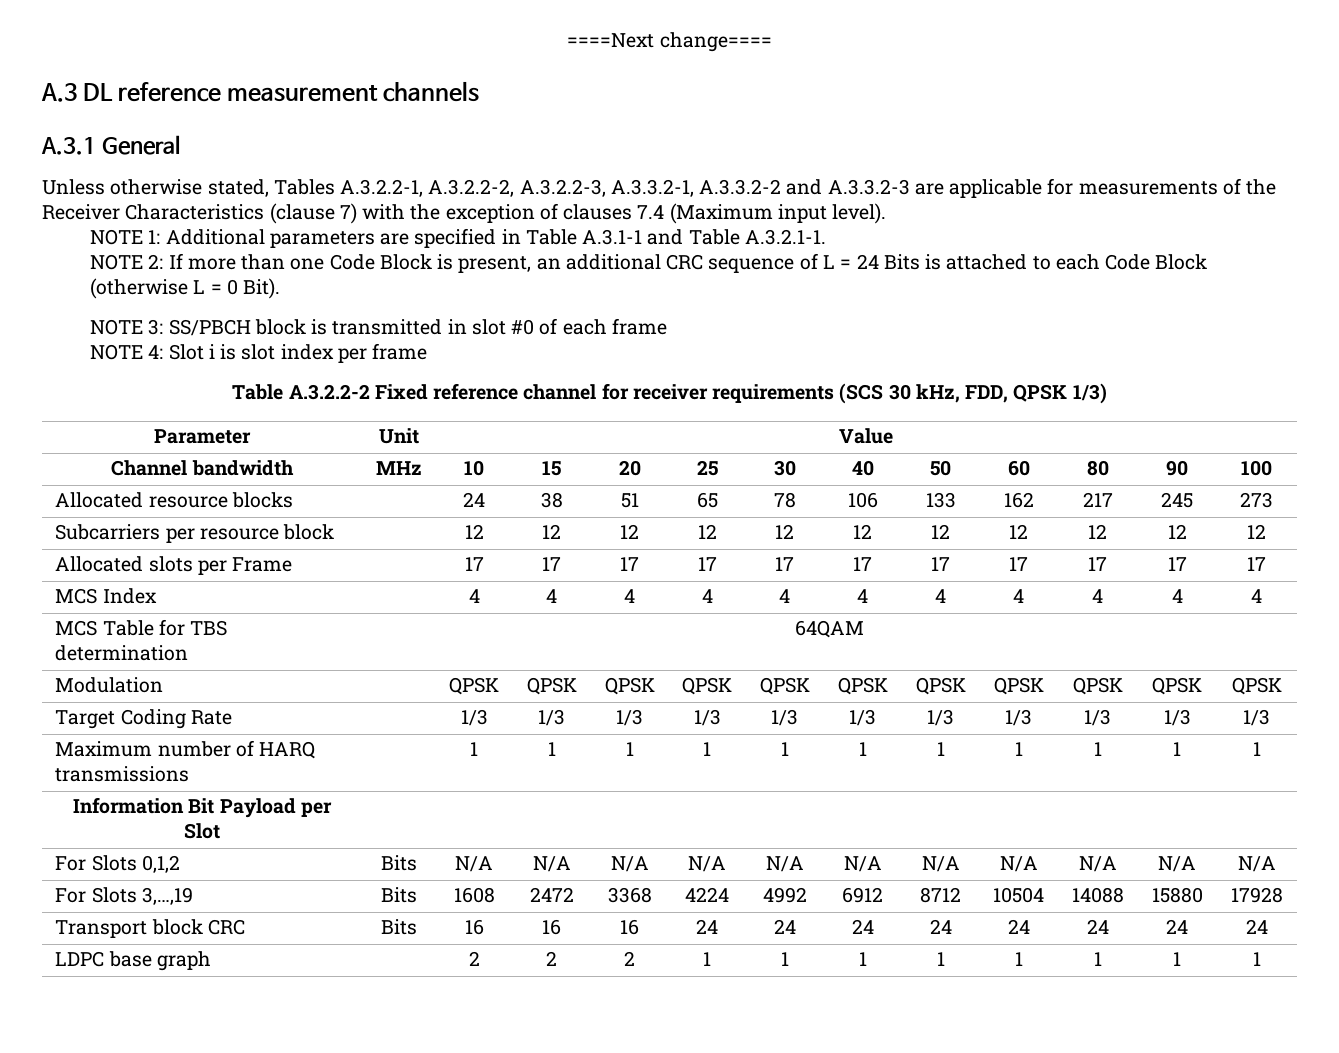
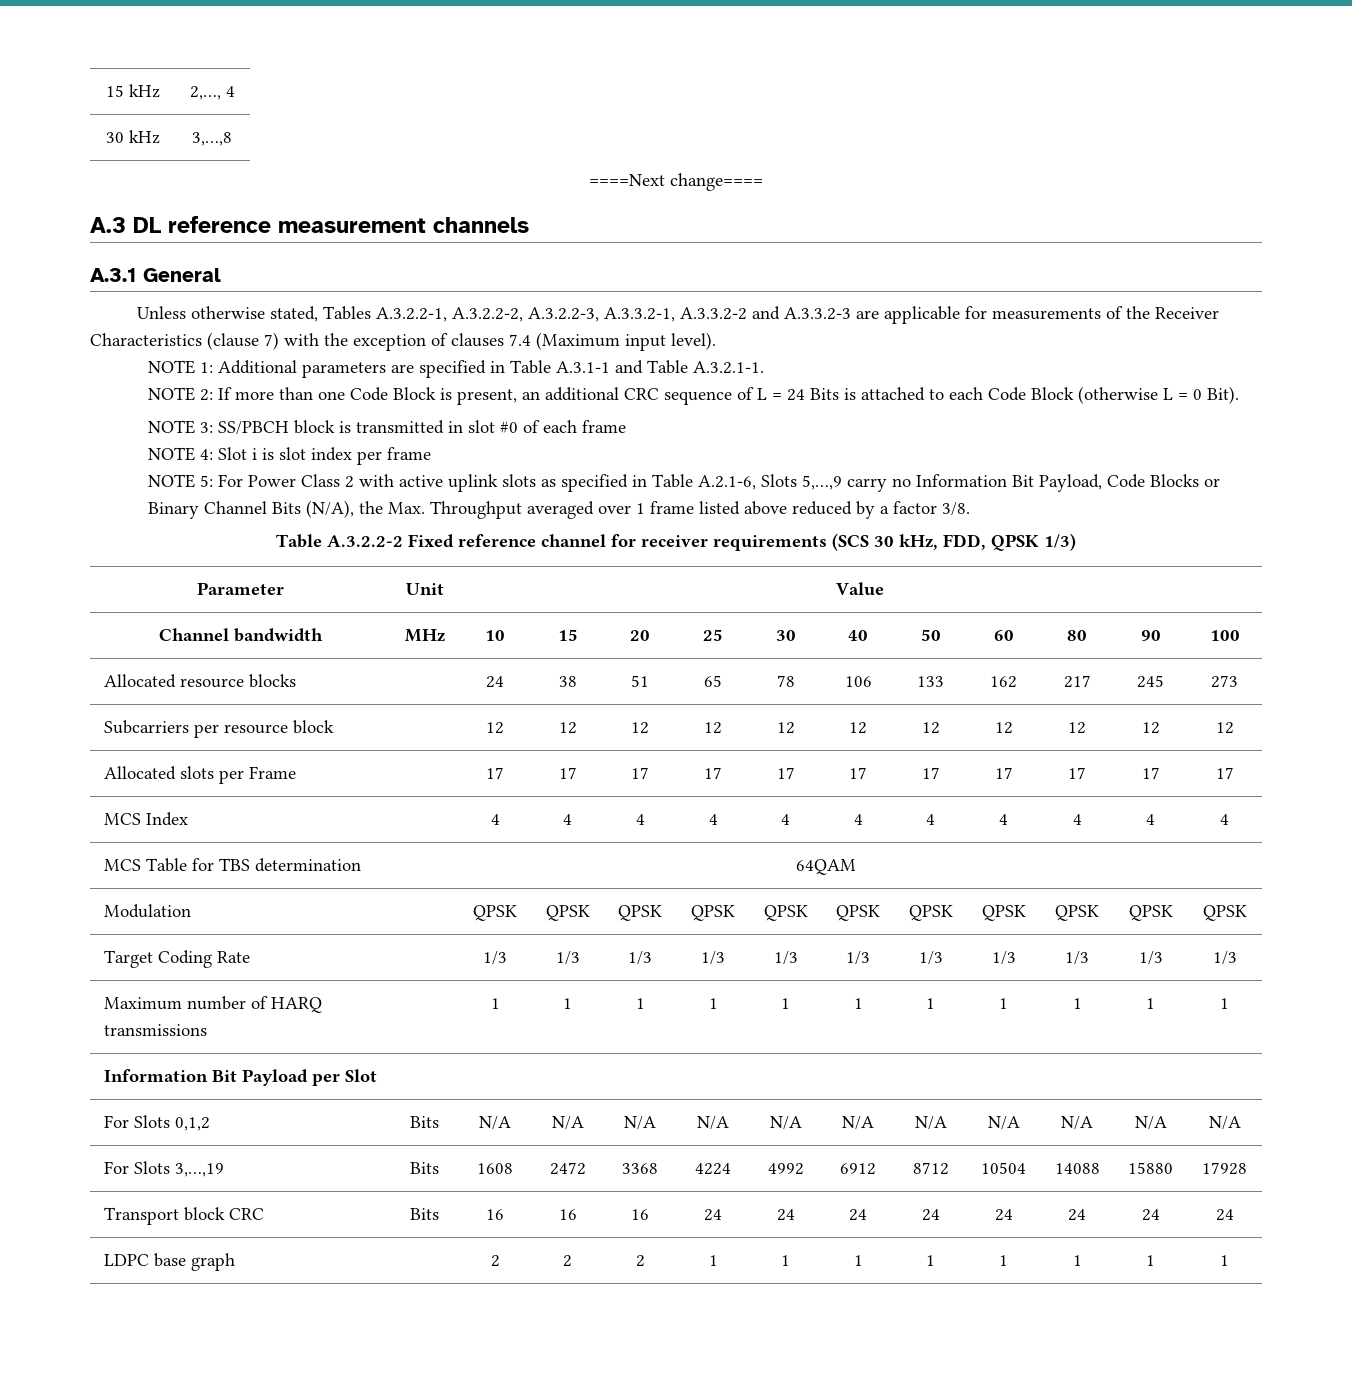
(567, 40) none -> [105,84,160,98] [189,86,235,100] [105,130,160,144] [192,132,232,146] 15 kHz | 2,…, 4 // 30 kHz | 3,…,8 //
(428, 351) none -> [147,474,1220,492] [147,500,970,519] // NOTE 5: For Power Class 2 with active uplink slots as specified in Table A.2.1-6, Slots 5,…,9 carry no Information Bit Payload, Code Blocks or Binary Channel Bits (N/A), the Max. Throughput averaged over 1 frame listed above reduced by a factor 3/8.

